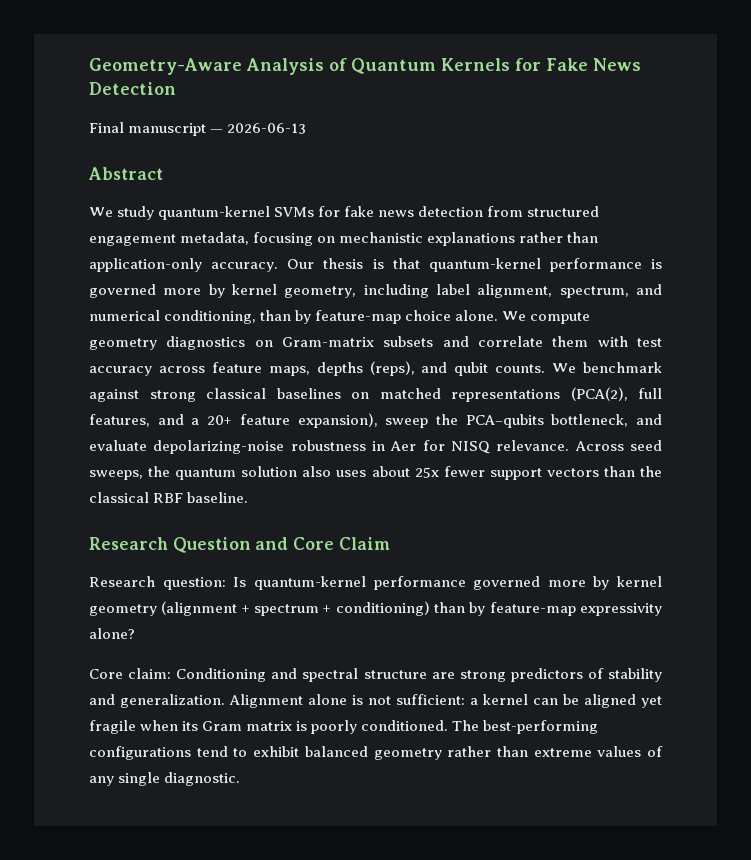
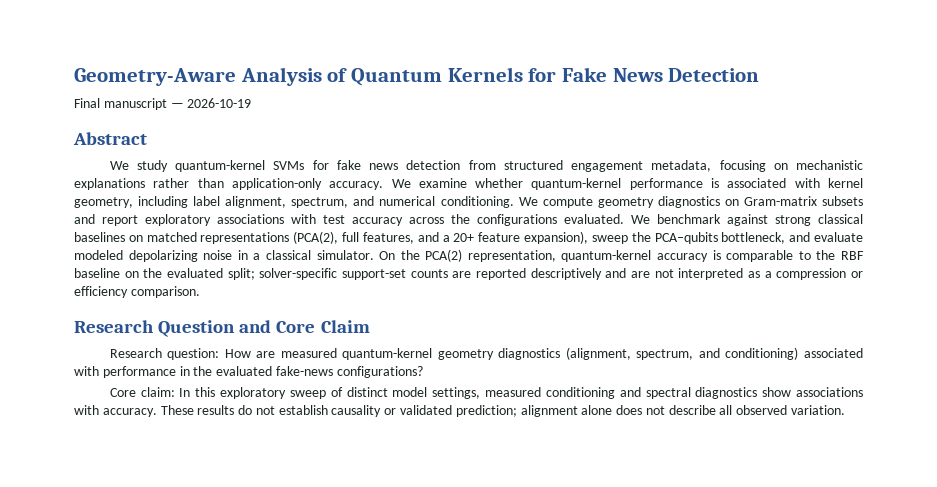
[227,123,307,134] 2026-06-13 -> [187,98,252,108] 2026-10-19
[287,258,662,272] [89,284,225,298] Our thesis is that quantum-kernel performance is governed more by -> [391,178,820,190] We examine whether quantum-kernel performance is associated with
[164,310,499,324] conditioning, than by feature-map choice alone. -> [440,196,514,208] conditioning.
[478,336,589,347] correlate them -> [102,214,284,226] report exploratory associations
[211,361,546,376] feature maps, depths (reps), and qubit counts. -> [451,214,624,226] the configurations evaluated.
[153,440,662,454] [89,466,662,480] [89,492,249,503] depolarizing-noise robustness in Aer for NISQ relevance. Across seed sweeps, the quantum solution also uses about 25x fewer support vectors than the classical RBF baseline. -> [74,249,865,262] [74,268,863,280] [74,286,200,298] modeled depolarizing noise in a classical simulator. On the PCA(2) representation, quantum-kernel accuracy is comparable to the RBF baseline on the evaluated split; solver-specific support-set counts are reported descriptively and are not interpreted as a compression or efficiency comparison.
[233,576,662,590] [89,601,662,616] [89,628,135,639] [89,668,663,682] [89,694,662,708] [89,720,599,734] [89,746,663,760] [89,772,241,786] Is quantum-kernel performance governed more by kernel geometry (alignment + spectrum + conditioning) than by feature-map expressivity alone? // Core claim: Conditioning and spectral structure are strong predictors of stability and generalization. Alignment alone is not sufficient: a kernel can be aligned yet fragile when its Gram matrix is poorly conditioned. The best-performing configurations tend to exhibit balanced geometry rather than extreme values of any single diagnostic. -> [224,347,864,360] [74,366,423,378] [109,387,863,399] [74,405,846,417] How are measured quantum-kernel geometry diagnostics (alignment, spectrum, and conditioning) associated with performance in the evaluated fake-news configurations? // Core claim: In this exploratory sweep of distinct model settings, measured conditioning and spectral diagnostics show associations with accuracy. These results do not establish causality or validated prediction; alignment alone does not describe all observed variation.

